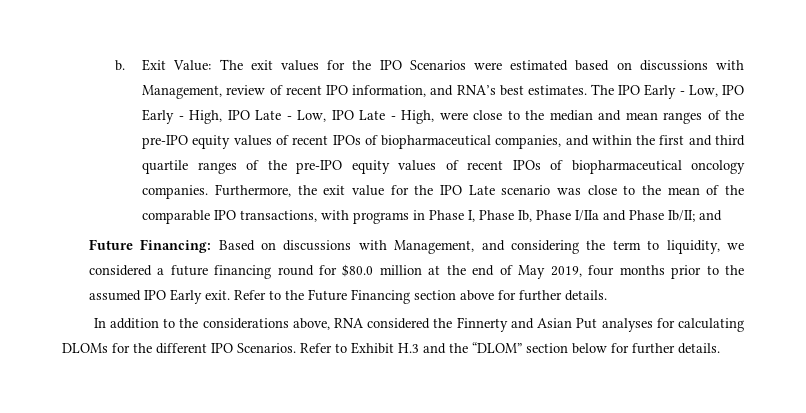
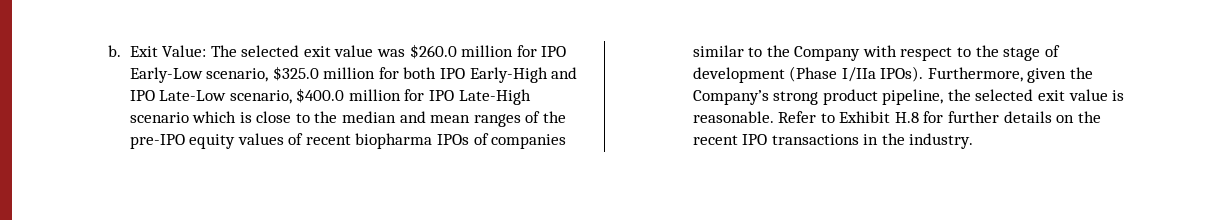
[250,60,744,71] [142,84,744,99] [142,109,468,124] exit values for the IPO Scenarios were estimated based on discussions with Management, review of recent IPO information, and RNA’s best estimates. The IPO Early - Low, IPO Early - High, IPO Late - Low, IPO Late - High, were -> [241,44,567,59] [129,66,578,83] [129,88,531,105] [129,111,252,123] selected exit value was $260.0 million for IPO Early-Low scenario, $325.0 million for both IPO Early-High and IPO Late-Low scenario, $400.0 million for IPO Late-High scenario which is
[332,135,745,149] [142,160,745,174] [142,184,744,199] [142,210,723,224] [88,239,744,254] [88,264,745,279] [88,289,607,304] [93,317,745,332] [62,342,720,354] IPOs of biopharmaceutical companies, and within the first and third quartile ranges of the pre-IPO equity values of recent IPOs of biopharmaceutical oncology companies. Furthermore, the exit value for the IPO Late scenario was close to the mean of the comparable IPO transactions, with programs in Phase I, Phase Ib, Phase I/IIa and Phase Ib/II; and // Future Financing: Based on discussions with Management, and considering the term to liquidity, we considered a future financing round for $80.0 million at the end of May 2019, four months prior to the assumed IPO Early exit. Refer to the Future Financing section above for further details. // In addition to the considerations above, RNA considered the Finnerty and Asian Put analyses for calculating DLOMs for the different IPO Scenarios. Refer to Exhibit H.3 and the “DLOM” section below for further details. -> [355,133,567,149] [692,45,1060,61] [692,66,1094,83] [692,89,1125,105] [692,111,1101,123] [692,133,974,149] biopharma IPOs of companies similar to the Company with respect to the stage of development (Phase I/IIa IPOs). Furthermore, given the Company’s strong product pipeline, the selected exit value is reasonable. Refer to Exhibit H.8 for further details on the recent IPO transactions in the industry.

